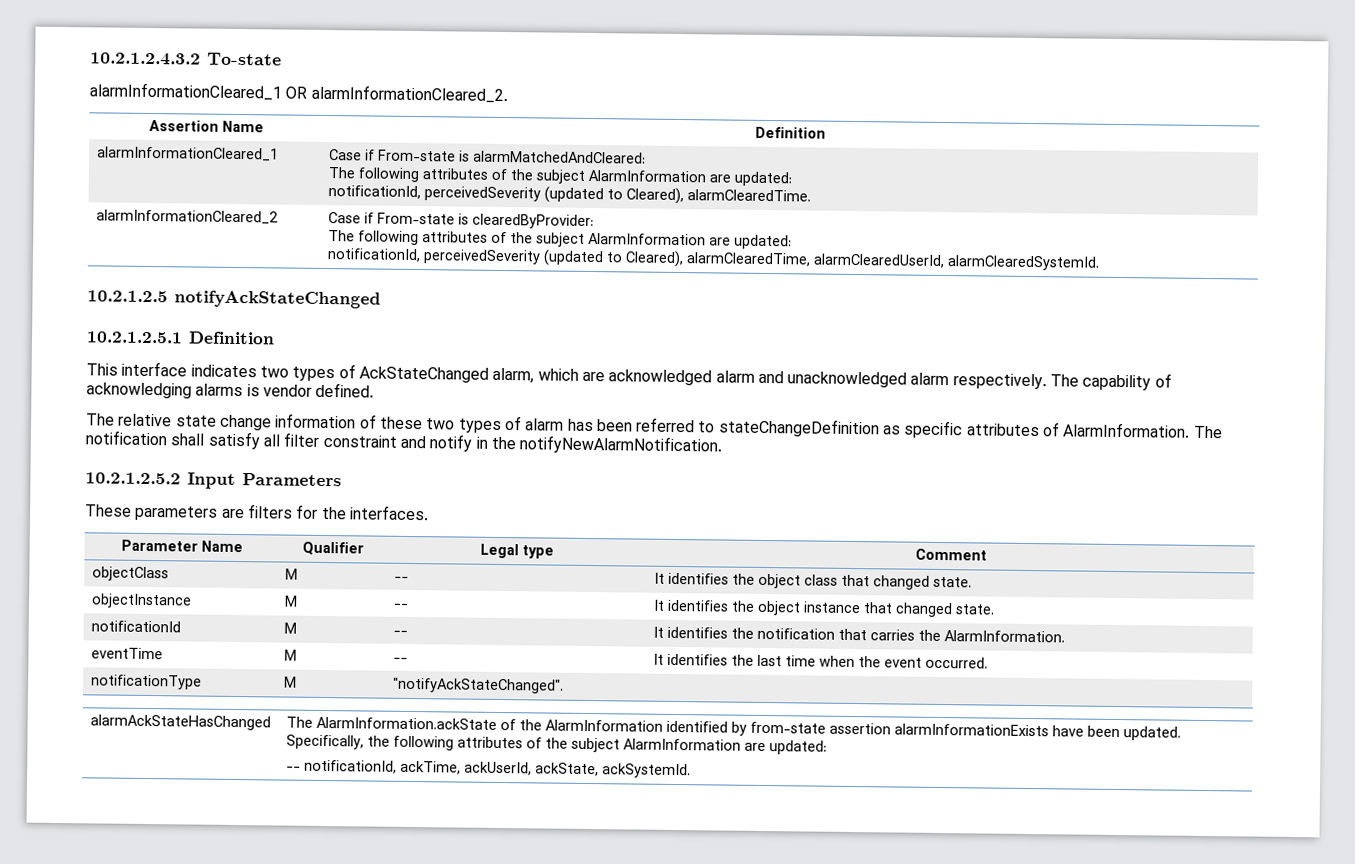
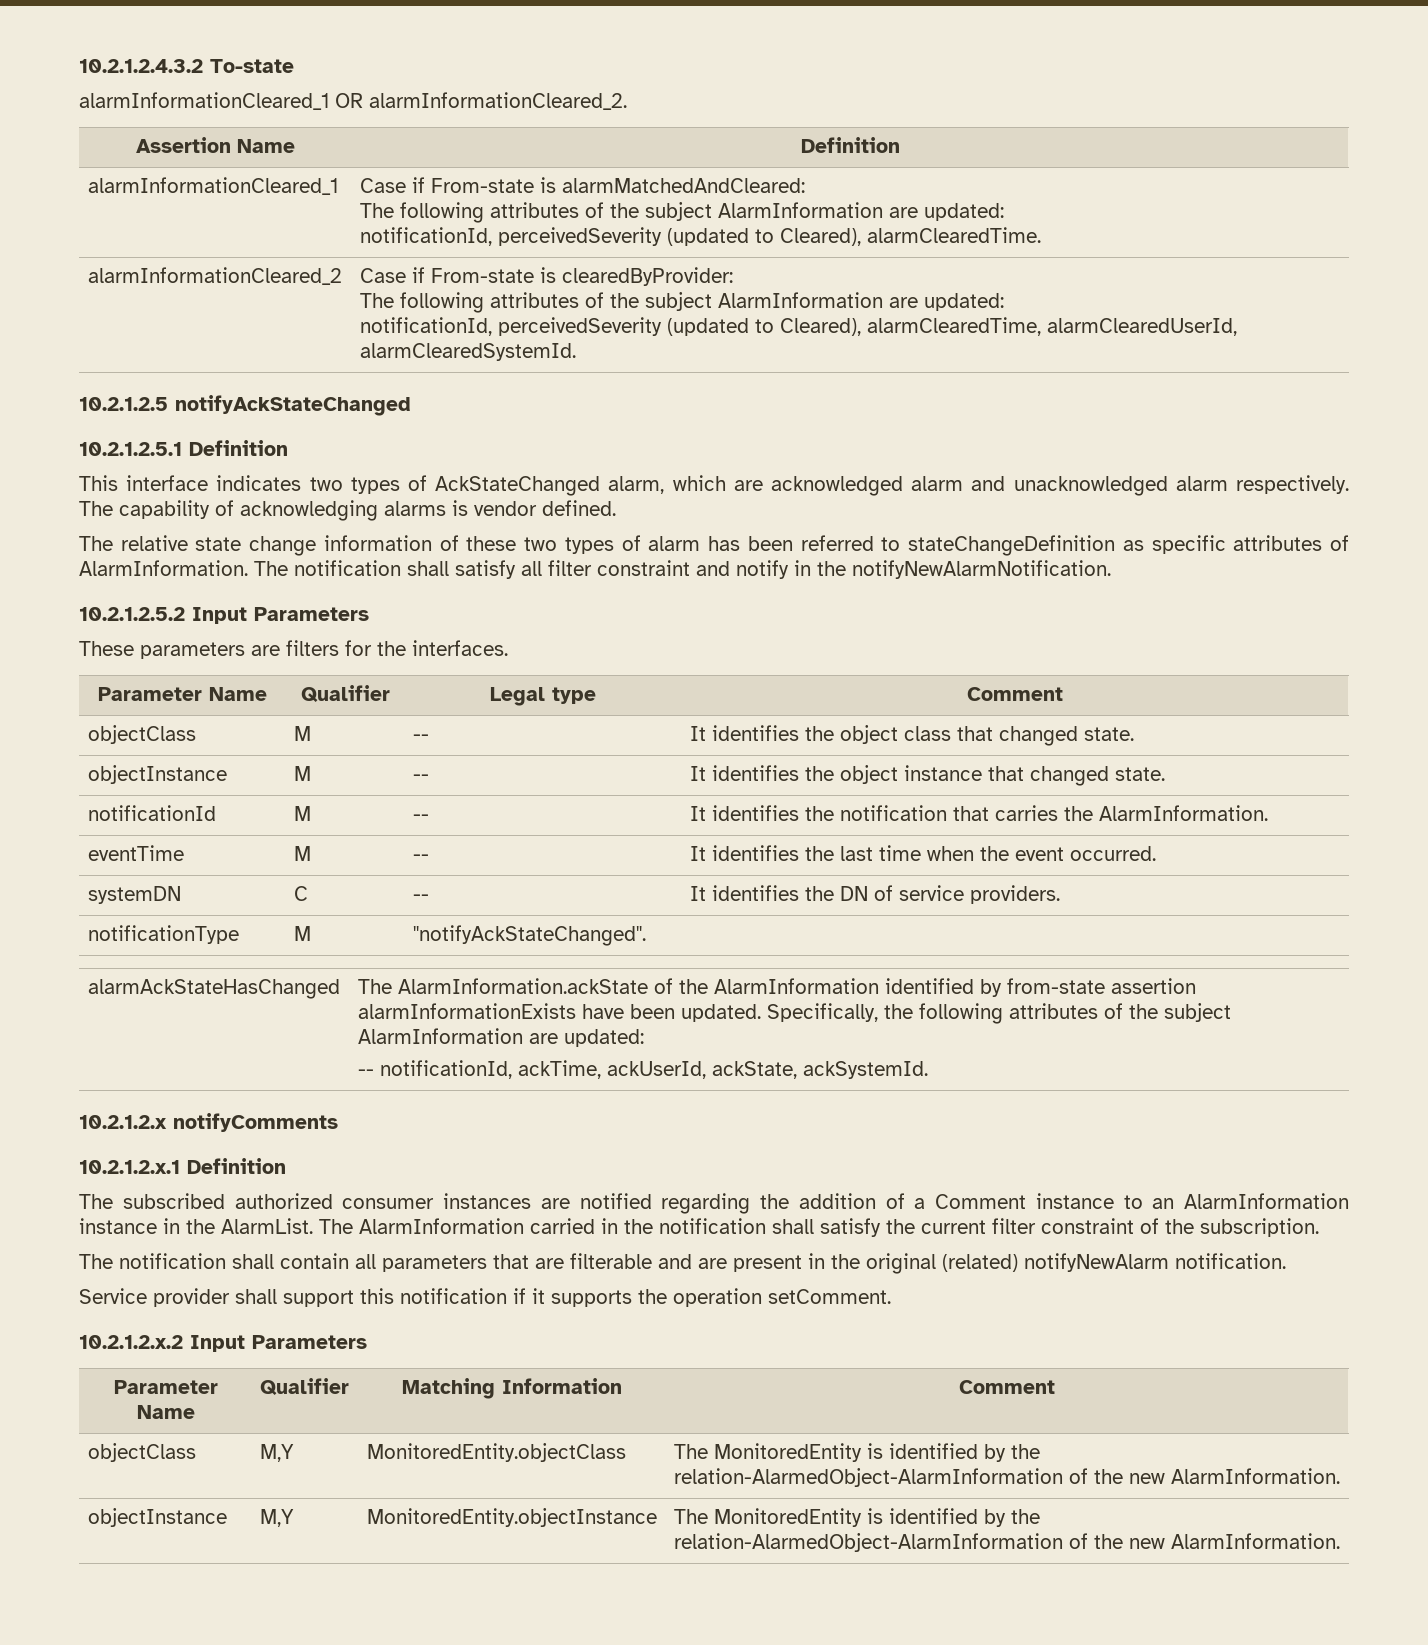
(988, 662) none -> [87,886,181,904] [293,886,308,901] [412,894,429,901] [689,885,1060,904] // systemDN | C | -- | It identifies the DN of service providers.
(691, 771) none -> [79,1113,338,1132] [79,1158,286,1174] [79,1193,1349,1214] [79,1218,1319,1237] [79,1253,1286,1274] [79,1288,891,1307] [79,1335,367,1352] [113,1380,218,1394] [136,1405,195,1419] [259,1378,349,1395] [402,1378,622,1399] [959,1380,1055,1394] [87,1443,196,1462] [259,1444,294,1462] [366,1443,626,1462] [673,1443,1040,1462] [673,1468,1340,1487] [87,1508,227,1527] [259,1509,294,1527] [366,1508,657,1527] [673,1508,1040,1527] [673,1533,1340,1552] // 10.2.1.2.x notifyComments // 10.2.1.2.x.1 Definition // The subscribed authorized consumer instances are notified regarding the addition of a Comment instance to an AlarmInformation instance in the AlarmList. The AlarmInformation carried in the notification shall satisfy the current filter constraint of the subscription. // The notification shall contain all parameters that are filterable and are present in the original (related) notifyNewAlarm notification. // Service provider shall support this notification if it supports the operation setComment. // 10.2.1.2.x.2 Input Parameters // Parameter Name | Qualifier | Matching Information | Comment // objectClass | M,Y | MonitoredEntity.objectClass | The MonitoredEntity is identified by the relation-AlarmedObject-AlarmInformation of the new AlarmInformation. // objectInstance | M,Y | MonitoredEntity.objectInstance | The MonitoredEntity is identified by the relation-AlarmedObject-AlarmInformation of the new AlarmInformation.

